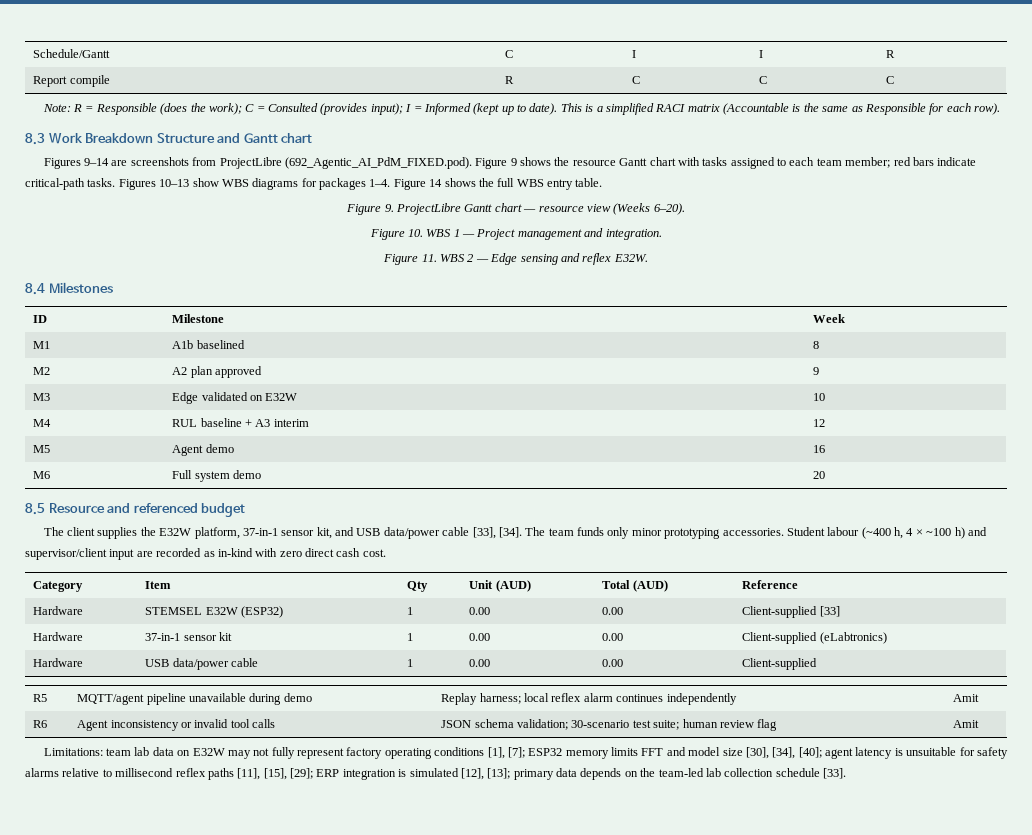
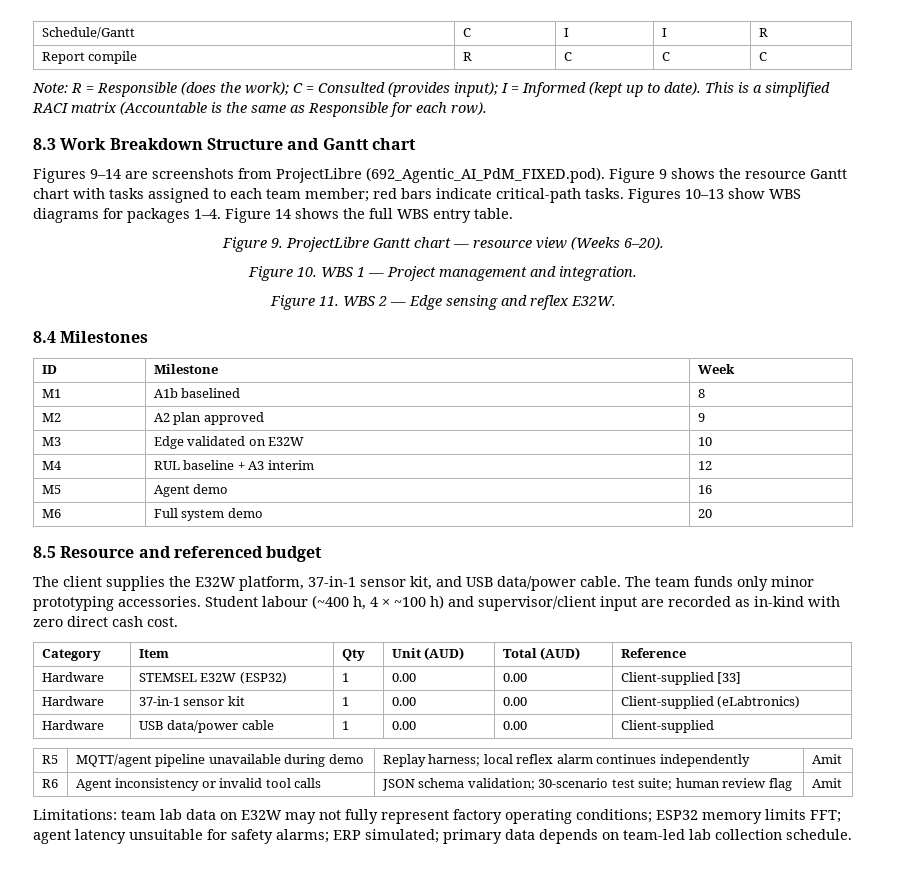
[442,527,522,539] cable [33], [34]. -> [580,576,621,587] cable.
[434,747,822,759] conditions [1], [7]; ESP32 memory limits FFT and model size [30], [34], [40]; -> [576,809,841,824] conditions; ESP32 memory limits FFT;
[894,748,903,756] is -> (126, 836) none
[25,768,511,780] alarms relative to millisecond reflex paths [11], [15], [29]; ERP integration is simulated [12], [13]; -> [276,829,439,843] alarms; ERP simulated;
[640,768,656,777] the -> (619, 836) none
[775,768,846,779] schedule [33]. -> [786,829,852,840] schedule.

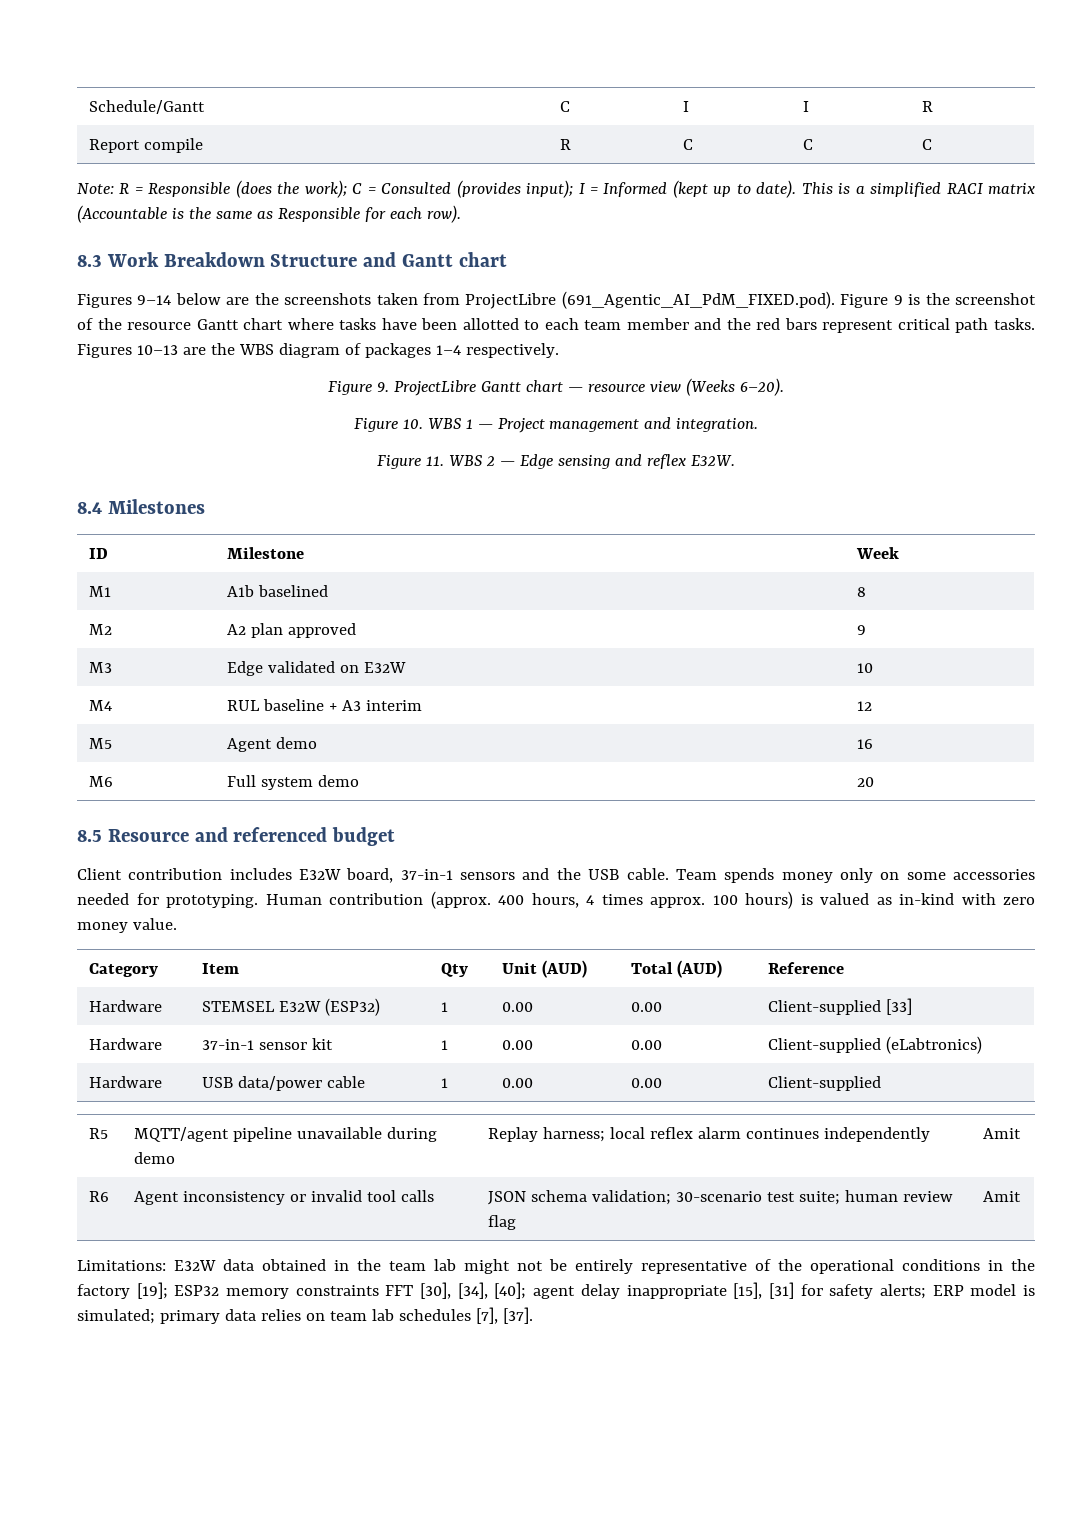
[125,168,234,179] are screenshots -> [175,293,418,305] below are the screenshots taken
[366,167,605,183] (692_Agentic_AI_PdM_FIXED.pod). -> [561,291,835,309] (691_Agentic_AI_PdM_FIXED.pod).
[671,168,847,179] [33,188,801,203] [33,208,513,223] shows the resource Gantt chart with tasks assigned to each team member; red bars indicate critical-path tasks. Figures 10–13 show WBS diagrams for packages 1–4. Figure 14 shows the full WBS entry table. -> [908,293,1036,305] [77,318,1035,333] [77,343,559,358] is the screenshot of the resource Gantt chart where tasks have been allotted to each team member and the red bars represent critical path tasks. Figures 10–13 are the WBS diagram of packages 1–4 respectively.
[33,576,814,591] [33,595,731,611] The client supplies the E32W platform, 37-in-1 sensor kit, and USB data/power cable. The team funds only minor prototyping accessories. Student labour (~400 h, 4 × ~100 h) and supervisor/client input are recorded -> [77,868,1036,883] [77,891,869,909] Client contribution includes E32W board, 37-in-1 sensors and the USB cable. Team spends money only on some accessories needed for prototyping. Human contribution (approx. 400 hours, 4 times approx. 100 hours) is valued
[67,616,178,627] direct cash cost. -> [77,918,177,933] money value.
[121,809,841,824] [33,829,852,844] team lab data on E32W may not fully represent factory operating conditions; ESP32 memory limits FFT; agent latency unsuitable for safety alarms; ERP simulated; primary data depends on team-led lab collection schedule. -> [174,1259,1035,1274] [77,1282,1036,1299] [77,1307,533,1324] E32W data obtained in the team lab might not be entirely representative of the operational conditions in the factory [19]; ESP32 memory constraints FFT [30], [34], [40]; agent delay inappropriate [15], [31] for safety alerts; ERP model is simulated; primary data relies on team lab schedules [7], [37].

